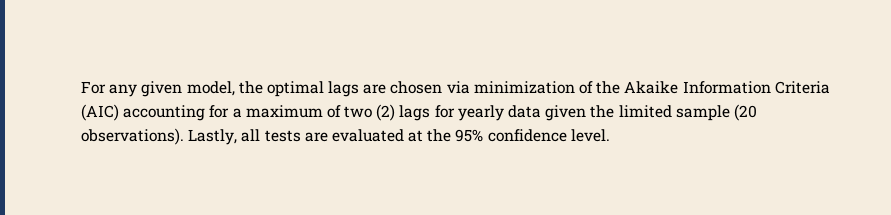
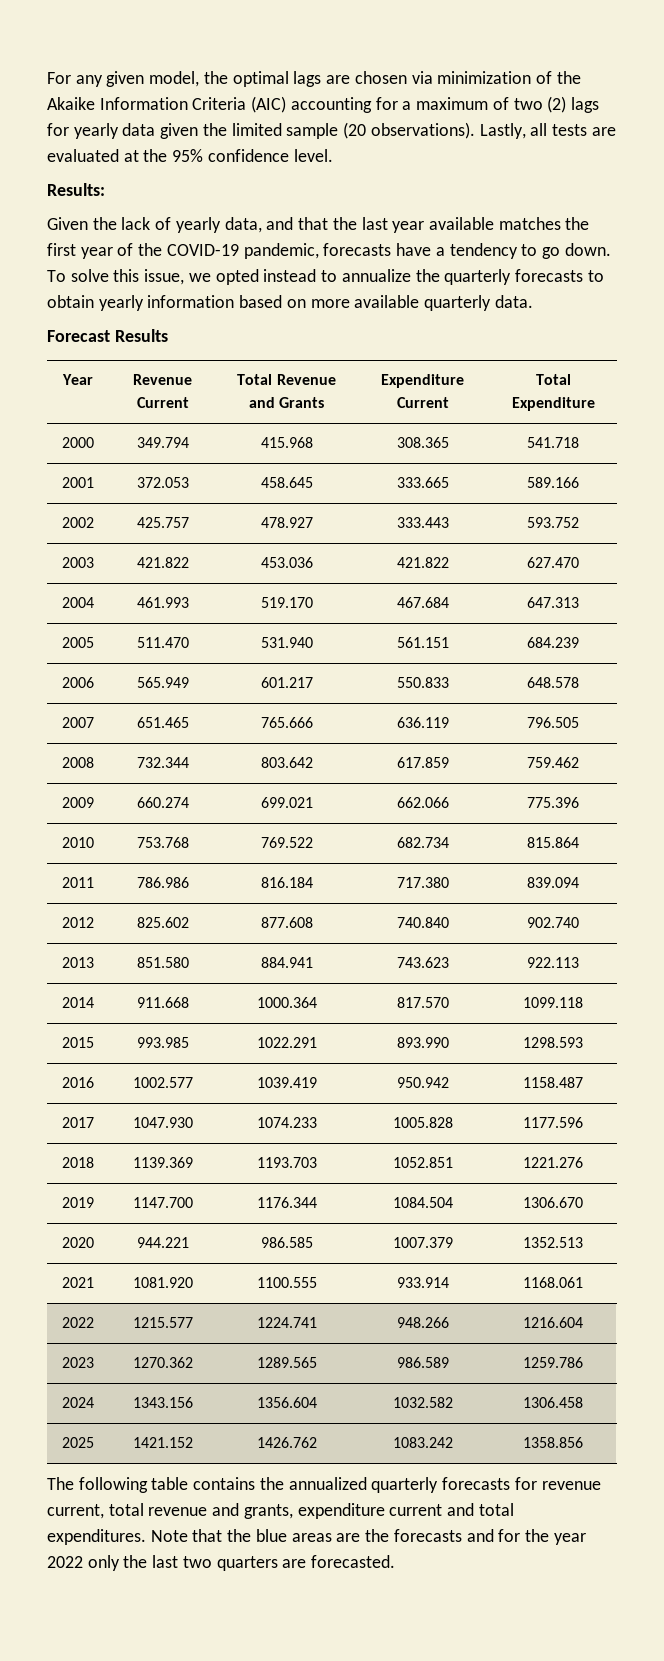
(610, 135) none -> [47,183,105,196] [47,217,590,233] [47,243,611,259] [47,269,604,285] [47,295,533,311] [47,329,168,342] [61,374,93,385] [133,374,192,385] [136,397,189,408] [237,374,336,385] [248,397,325,408] [381,374,464,388] [396,397,449,408] [535,374,571,385] [511,397,595,411] [61,437,94,448] [136,437,189,448] [260,437,313,448] [396,437,449,448] [527,437,579,448] [61,477,94,488] [136,477,189,488] [260,477,313,488] [396,477,449,488] [527,477,579,488] [61,517,94,528] [136,517,189,528] [260,517,313,528] [396,517,449,528] [527,517,579,528] [61,557,94,568] [136,557,189,568] [260,557,313,568] [396,557,449,568] [527,557,579,568] [61,597,94,608] [136,597,189,608] [260,597,313,608] [396,597,449,608] [527,597,579,608] [61,637,94,648] [136,637,189,648] [260,637,313,648] [396,637,449,648] [527,637,579,648] [61,677,94,688] [136,677,189,688] [260,677,313,688] [396,677,449,688] [527,677,579,688] [61,717,94,728] [136,717,189,728] [260,717,313,728] [396,717,449,728] [527,717,579,728] [61,757,94,768] [136,757,189,768] [260,757,313,768] [396,757,449,768] [527,757,579,768] [61,797,94,808] [136,797,189,808] [260,797,313,808] [396,797,449,808] [527,797,579,808] [61,837,94,848] [136,837,189,848] [260,837,313,848] [396,837,449,848] [527,837,579,848] [61,877,94,888] [136,877,189,888] [260,877,313,888] [396,877,449,888] [527,877,579,888] [61,917,94,928] [136,917,189,928] [260,917,313,928] [396,917,449,928] [527,917,579,928] [61,957,94,968] [136,957,189,968] [260,957,313,968] [396,957,449,968] [527,957,579,968] [61,997,94,1008] [136,997,189,1008] [256,997,317,1008] [396,997,449,1008] [523,997,583,1008] [61,1037,94,1048] [136,1037,189,1048] [256,1037,317,1048] [396,1037,449,1048] [523,1037,583,1048] [61,1077,94,1088] [132,1077,193,1088] [256,1077,317,1088] [396,1077,449,1088] [523,1077,583,1088] [61,1117,94,1128] [132,1117,193,1128] [256,1117,317,1128] [392,1117,453,1128] [523,1117,583,1128] [61,1157,94,1168] [132,1157,193,1168] [256,1157,317,1168] [392,1157,453,1168] [523,1157,583,1168] [61,1197,94,1208] [132,1197,193,1208] [256,1197,317,1208] [392,1197,453,1208] [523,1197,583,1208] [61,1237,94,1248] [136,1237,189,1248] [260,1237,313,1248] [392,1237,453,1248] [523,1237,583,1248] [61,1277,94,1288] [132,1277,193,1288] [256,1277,317,1288] [396,1277,449,1288] [523,1277,583,1288] [61,1317,94,1328] [132,1317,193,1328] [256,1317,317,1328] [396,1317,449,1328] [523,1317,583,1328] [61,1357,94,1368] [132,1357,193,1368] [256,1357,317,1368] [396,1357,449,1368] [523,1357,583,1368] [61,1397,94,1408] [132,1397,193,1408] [256,1397,317,1408] [392,1397,453,1408] [523,1397,583,1408] [61,1437,94,1448] [132,1437,193,1448] [256,1437,317,1448] [392,1437,453,1448] [523,1437,583,1448] [47,1477,601,1493] [47,1503,514,1519] [47,1529,586,1545] [47,1555,396,1571] // Results: // Given the lack of yearly data, and that the last year available matches the first year of the COVID-19 pandemic, forecasts have a tendency to go down. To solve this issue, we opted instead to annualize the quarterly forecasts to obtain yearly information based on more available quarterly data. // Forecast Results // Year | Revenue Current | Total Revenue and Grants | Expenditure Current | Total Expenditure // 2000 | 349.794 | 415.968 | 308.365 | 541.718 // 2001 | 372.053 | 458.645 | 333.665 | 589.166 // 2002 | 425.757 | 478.927 | 333.443 | 593.752 // 2003 | 421.822 | 453.036 | 421.822 | 627.470 // 2004 | 461.993 | 519.170 | 467.684 | 647.313 // 2005 | 511.470 | 531.940 | 561.151 | 684.239 // 2006 | 565.949 | 601.217 | 550.833 | 648.578 // 2007 | 651.465 | 765.666 | 636.119 | 796.505 // 2008 | 732.344 | 803.642 | 617.859 | 759.462 // 2009 | 660.274 | 699.021 | 662.066 | 775.396 // 2010 | 753.768 | 769.522 | 682.734 | 815.864 // 2011 | 786.986 | 816.184 | 717.380 | 839.094 // 2012 | 825.602 | 877.608 | 740.840 | 902.740 // 2013 | 851.580 | 884.941 | 743.623 | 922.113 // 2014 | 911.668 | 1000.364 | 817.570 | 1099.118 // 2015 | 993.985 | 1022.291 | 893.990 | 1298.593 // 2016 | 1002.577 | 1039.419 | 950.942 | 1158.487 // 2017 | 1047.930 | 1074.233 | 1005.828 | 1177.596 // 2018 | 1139.369 | 1193.703 | 1052.851 | 1221.276 // 2019 | 1147.700 | 1176.344 | 1084.504 | 1306.670 // 2020 | 944.221 | 986.585 | 1007.379 | 1352.513 // 2021 | 1081.920 | 1100.555 | 933.914 | 1168.061 // 2022 | 1215.577 | 1224.741 | 948.266 | 1216.604 // 2023 | 1270.362 | 1289.565 | 986.589 | 1259.786 // 2024 | 1343.156 | 1356.604 | 1032.582 | 1306.458 // 2025 | 1421.152 | 1426.762 | 1083.242 | 1358.856 // The following table contains the annualized quarterly forecasts for revenue current, total revenue and grants, expenditure current and total expenditures. Note that the blue areas are the forecasts and for the year 2022 only the last two quarters are forecasted.

